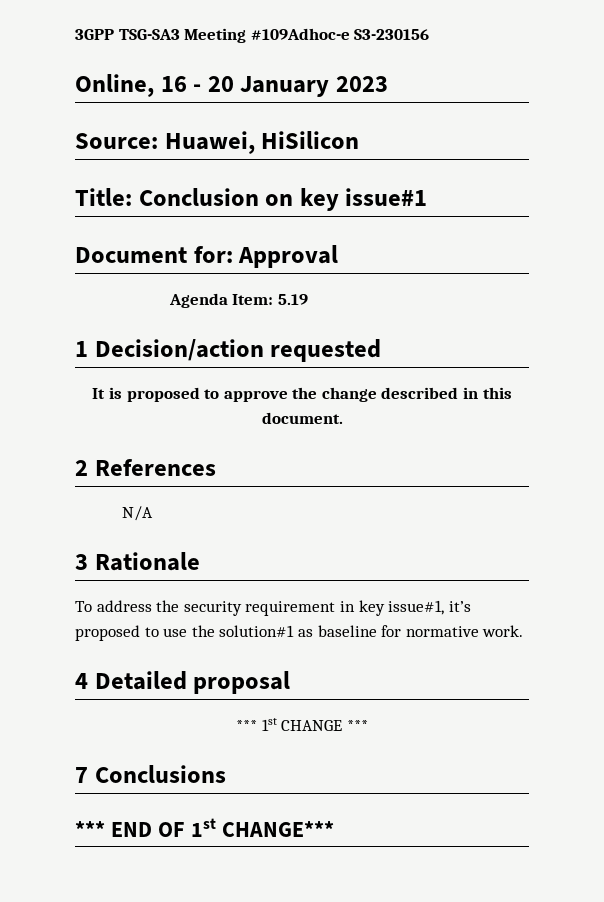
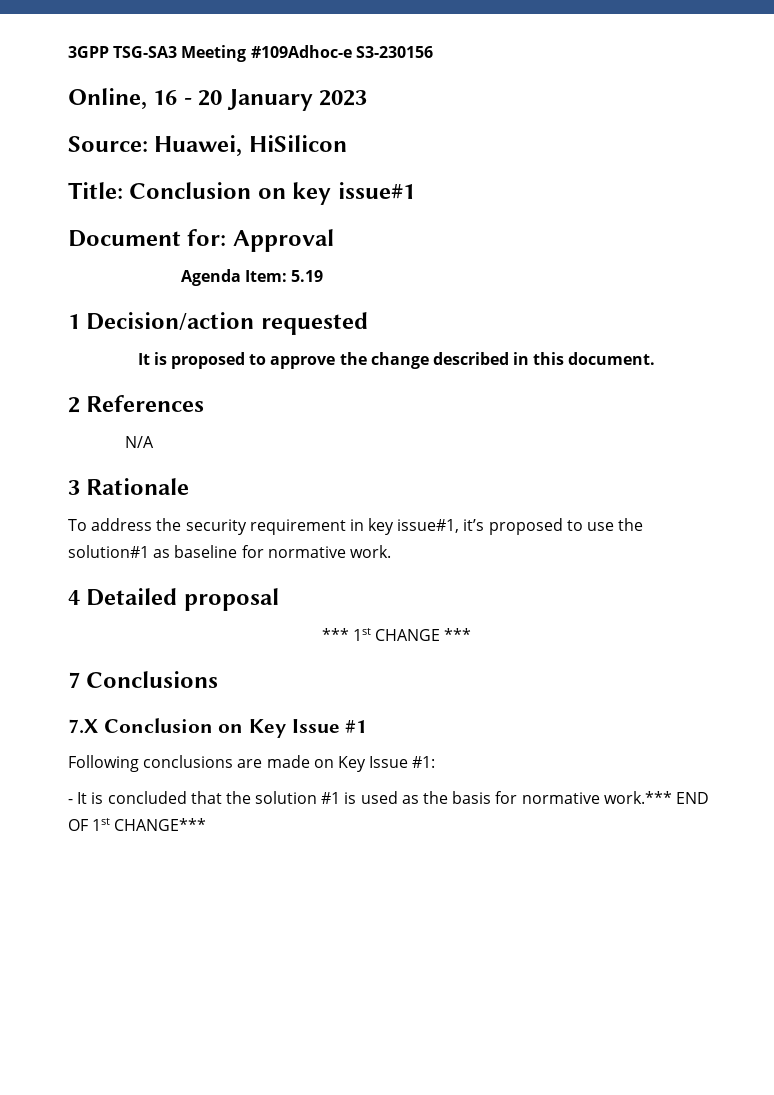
[75,821,105,837] *** -> [68,718,368,738] [68,755,436,772] [68,791,672,804] 7.X Conclusion on Key Issue #1 // Following conclusions are made on Key Issue #1: // - It is concluded that the solution #1 is used as the basis for normative work.***

